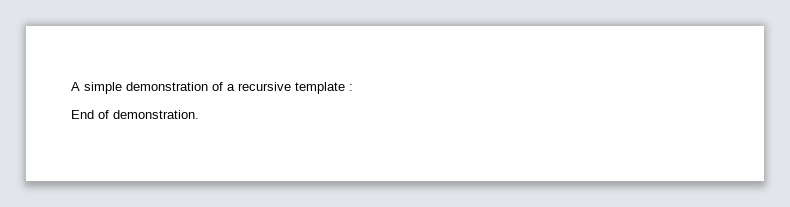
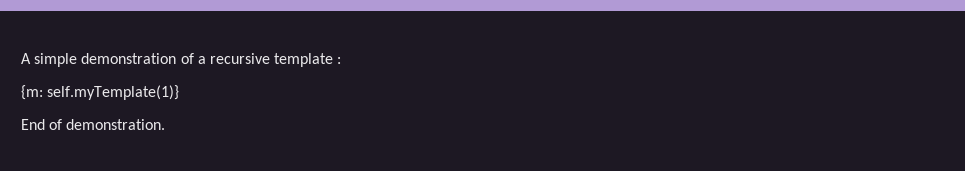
(353, 87) none -> [21,85,180,100] // {m: self.myTemplate(1)}

